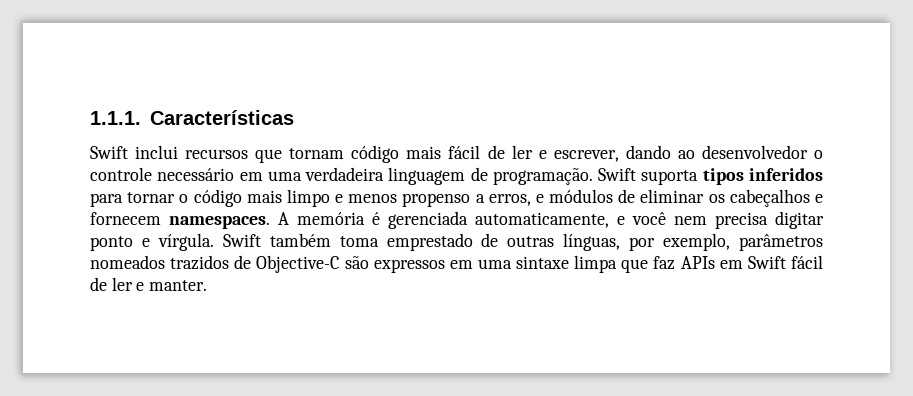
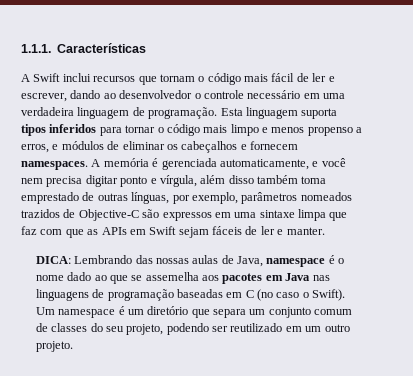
(294, 117) none -> [21,74,30,82] A
(345, 153) none -> [198,76,205,82] o
[598,168,637,181] Swift -> [220,107,298,119] Esta linguagem
[157,233,261,251] vírgula. Swift -> [159,175,254,187] vírgula, além disso
(676, 263) none -> [40,229,99,238] com que as
[790,255,823,269] fácil -> [178,226,242,238] sejam fáceis
(208, 285) none -> [35,255,345,267] [35,272,330,284] [35,289,346,301] [35,306,353,318] [35,323,350,335] [35,341,73,352] // DICA: Lembrando das nossas aulas de Java, namespace é o nome dado ao que se assemelha aos pacotes em Java nas linguagens de programação baseadas em C (no caso o Swift). Um namespace é um diretório que separa um conjunto comum de classes do seu projeto, podendo ser reutilizado em um outro projeto.

